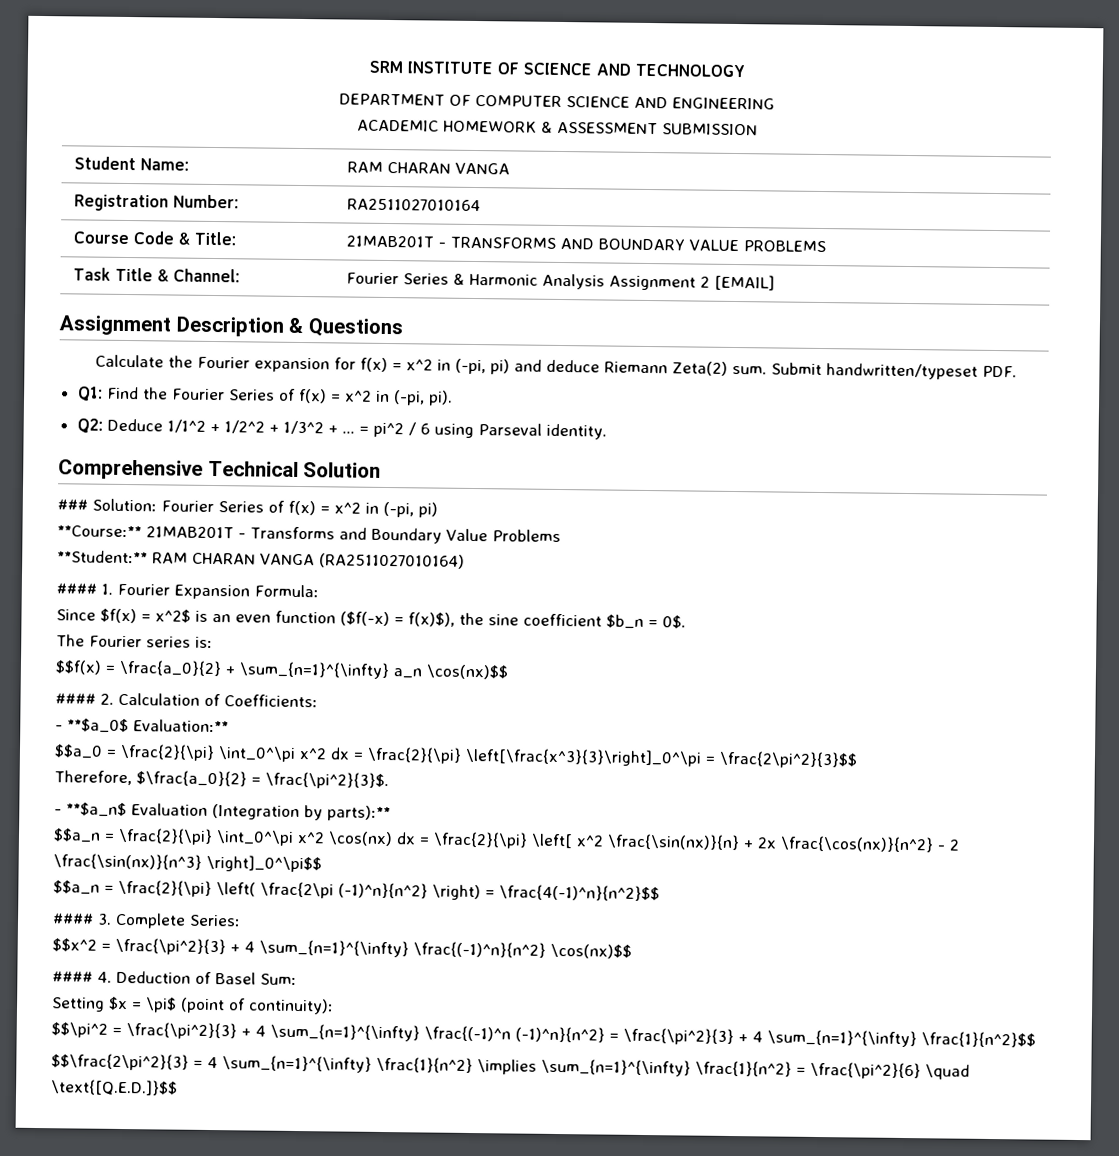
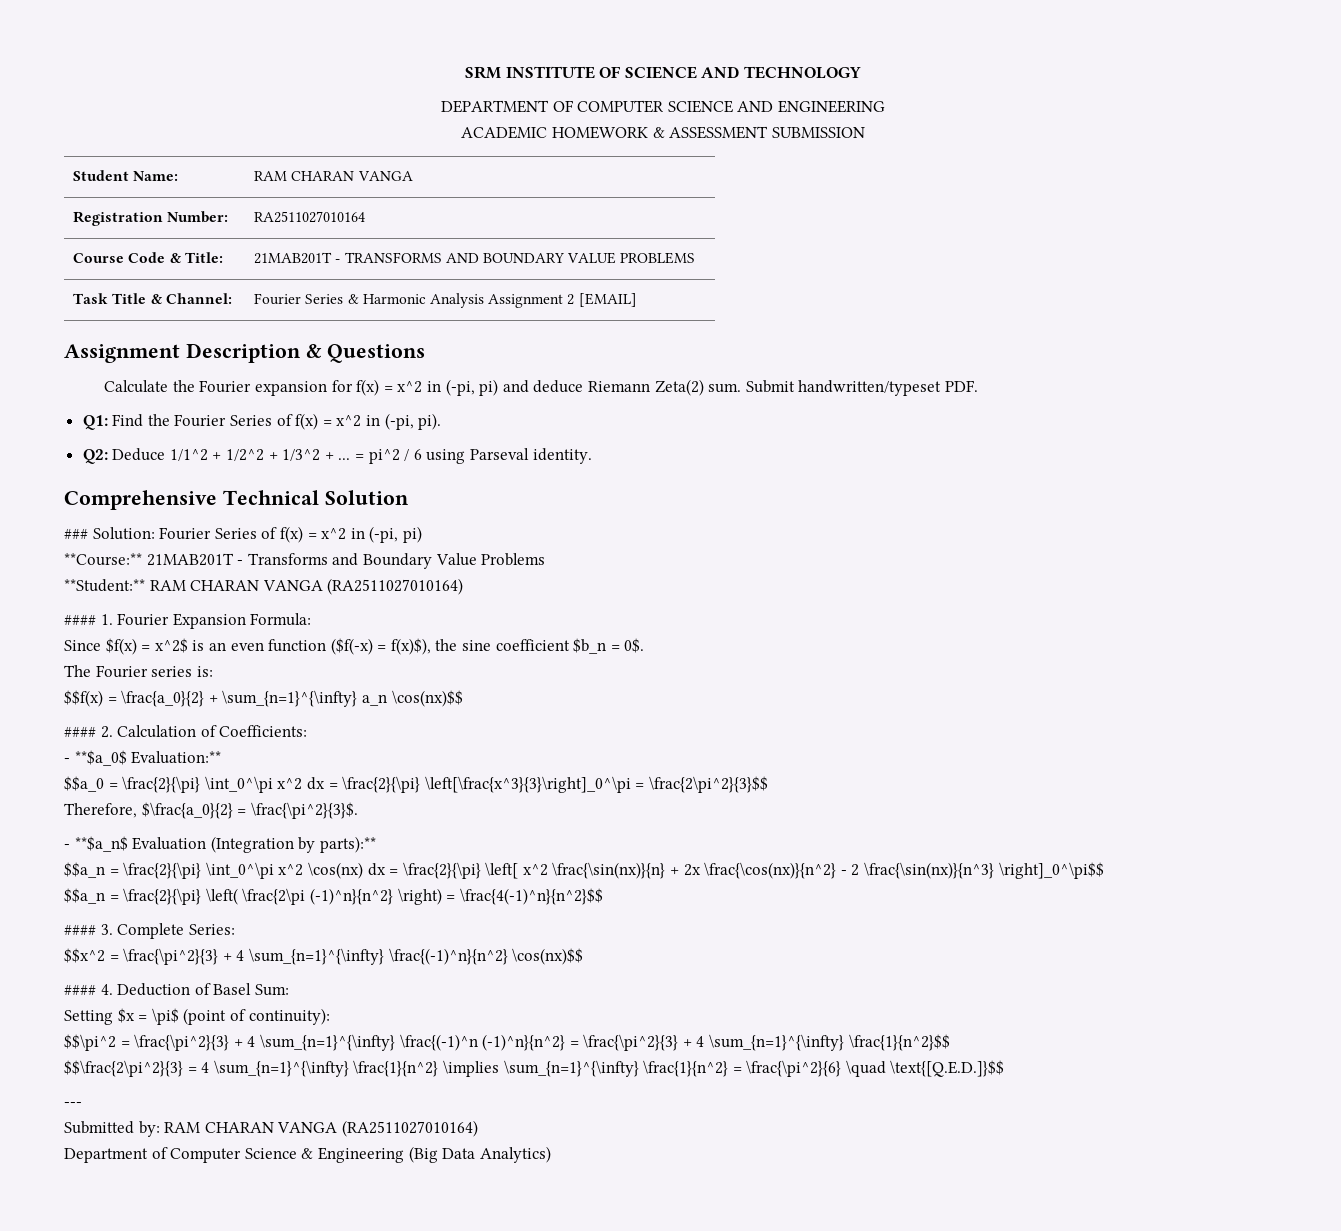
(178, 1087) none -> [64,1102,82,1107] [64,1120,478,1137] [64,1146,551,1163] // --- // Submitted by: RAM CHARAN VANGA (RA2511027010164) // Department of Computer Science & Engineering (Big Data Analytics)

